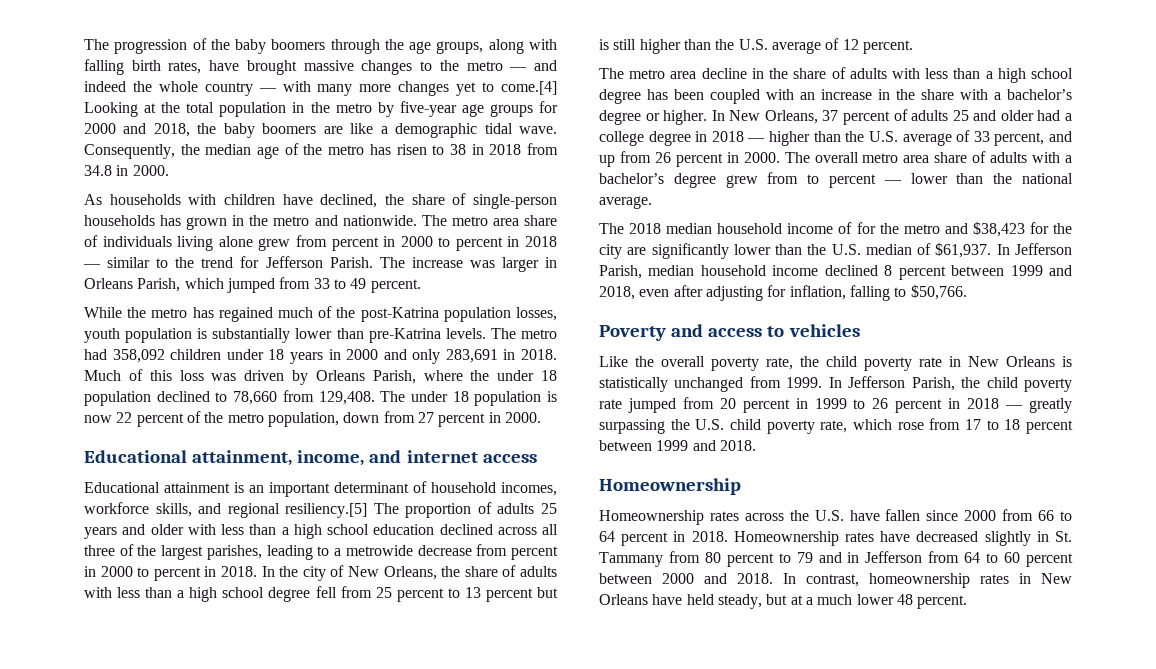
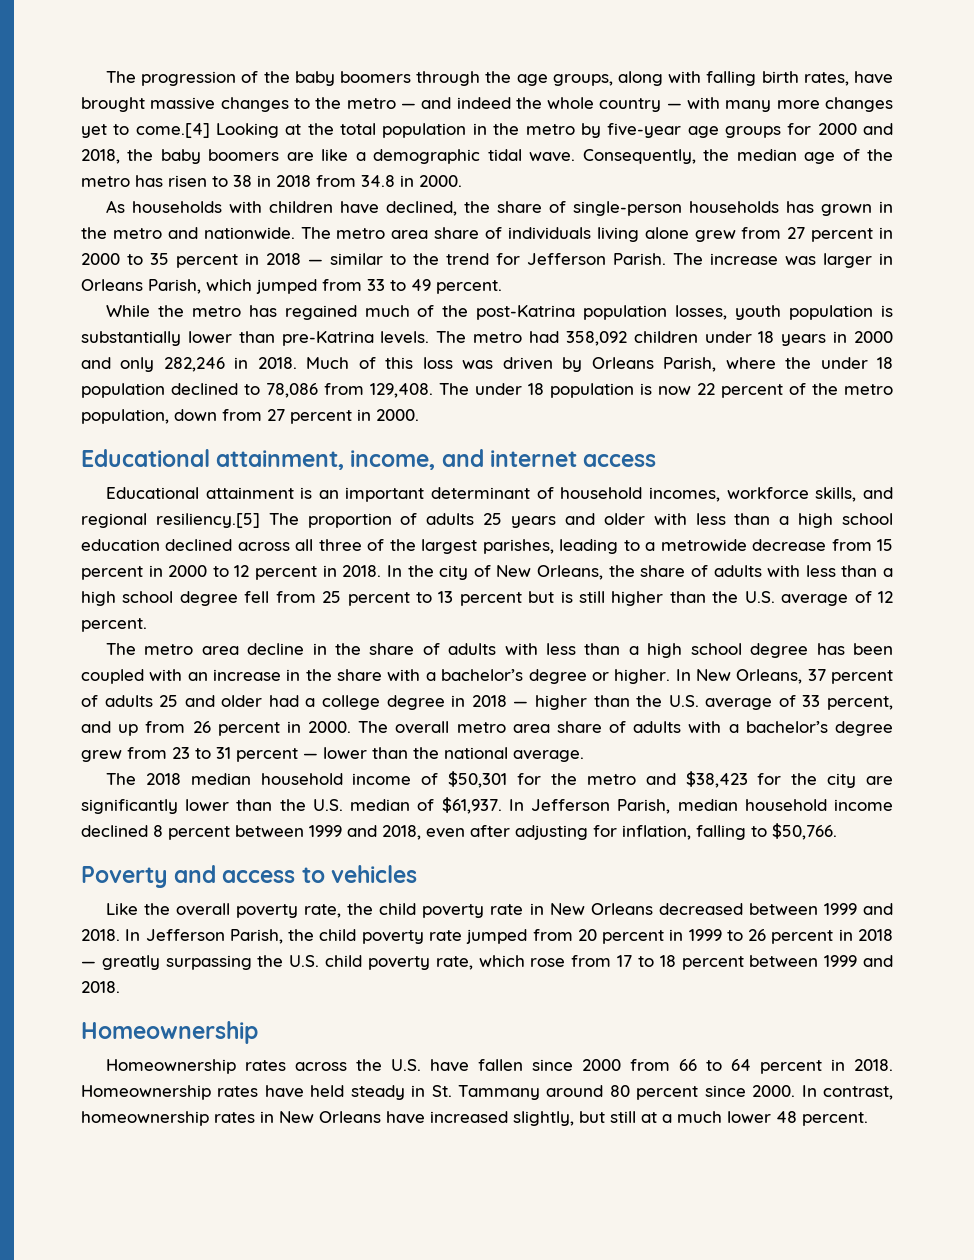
[331,236,451,251] percent in 2000 to -> [787,227,893,242] [81,253,169,265] 27 percent in 2000 to 35
[445,349,498,363] 283,691 -> [163,357,225,372] 282,246
[233,391,278,405] 78,660 -> [266,383,318,398] 78,086
[511,546,559,560] [84,566,150,577] percent in 2000 to -> [877,539,893,551] [81,565,250,580] 15 percent in 2000 to 12
[807,174,820,184] to -> [172,747,231,759] 23 to 31
(853, 228) none -> [448,771,508,788] $50,301
[1062,356,1072,367] [599,376,823,392] is statistically unchanged from 1999. -> [658,903,893,915] [81,929,120,941] decreased between 1999 and 2018.
[916,531,1031,546] decreased slightly -> [310,1085,405,1100] held steady
[668,551,700,563] from -> [546,1085,604,1097] around
[778,551,1073,567] [599,573,773,584] to 79 and in Jefferson from 64 to 60 percent between 2000 and 2018. -> [704,1085,796,1097] since 2000.
[686,594,788,609] held steady, but -> [430,1111,636,1126] increased slightly, but still

